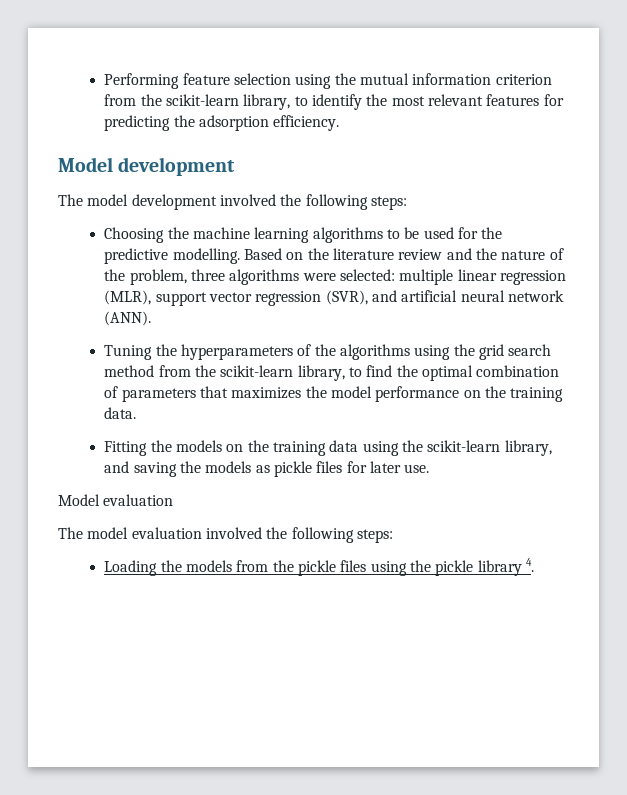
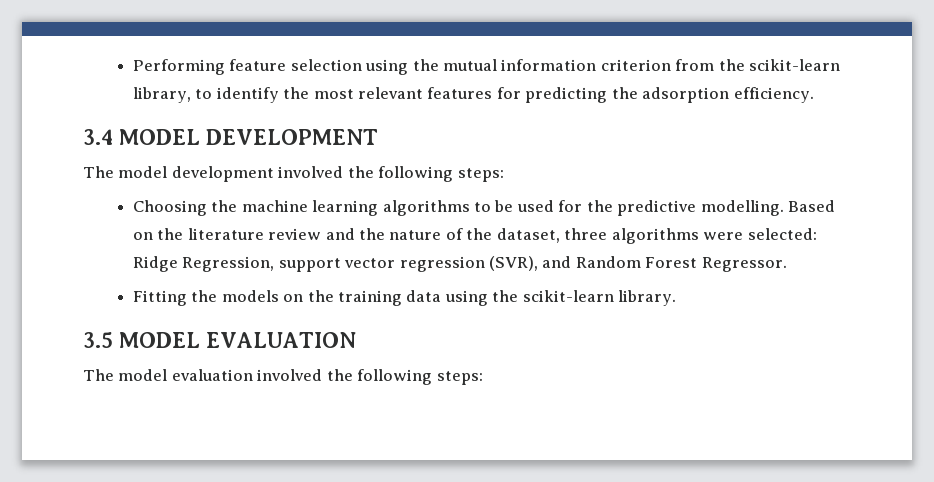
[58,157,236,176] Model development -> [83,129,378,145] 3.4 MODEL DEVELOPMENT
[129,269,187,285] problem, -> [496,228,560,243] dataset,
[399,269,566,285] [104,290,152,305] multiple linear regression (MLR), -> [132,256,275,272] Ridge Regression,
[401,290,564,302] [104,311,152,326] [104,344,552,360] [104,365,560,381] [104,386,564,402] [104,407,137,419] artificial neural network (ANN). // Tuning the hyperparameters of the algorithms using the grid search method from the scikit-learn library, to find the optimal combination of parameters that maximizes the model performance on the training data. -> [575,256,787,272] Random Forest Regressor.
[504,440,552,456] [104,461,430,477] [58,494,174,506] library, and saving the models as pickle files for later use. // Model evaluation -> [618,290,677,306] [83,332,356,348] library. // 3.5 MODEL EVALUATION
[104,558,534,576] // Loading the models from the pickle files using the pickle library 4. -> (483, 378) none

